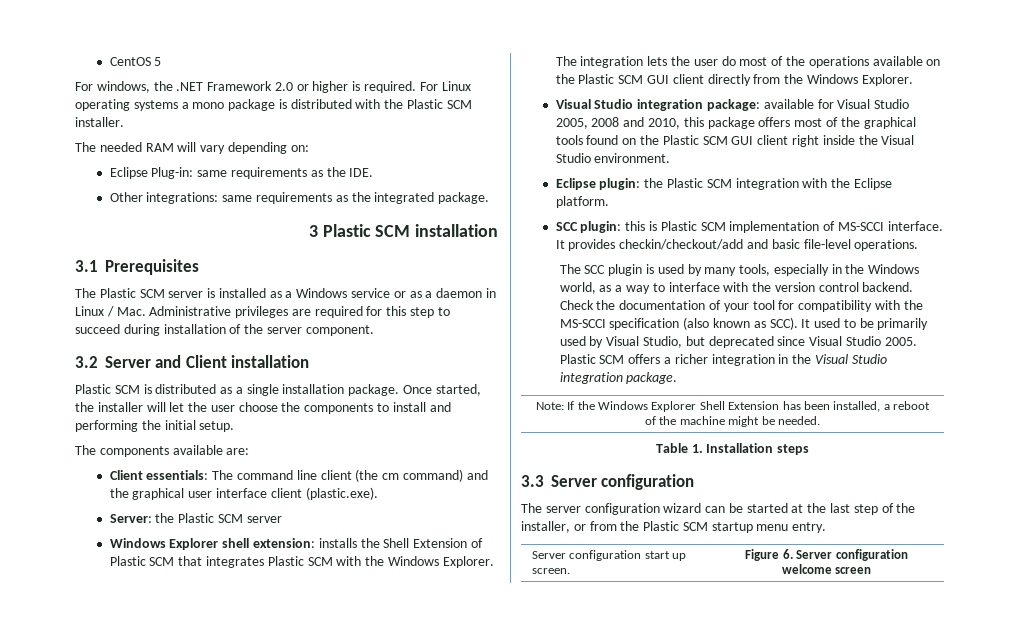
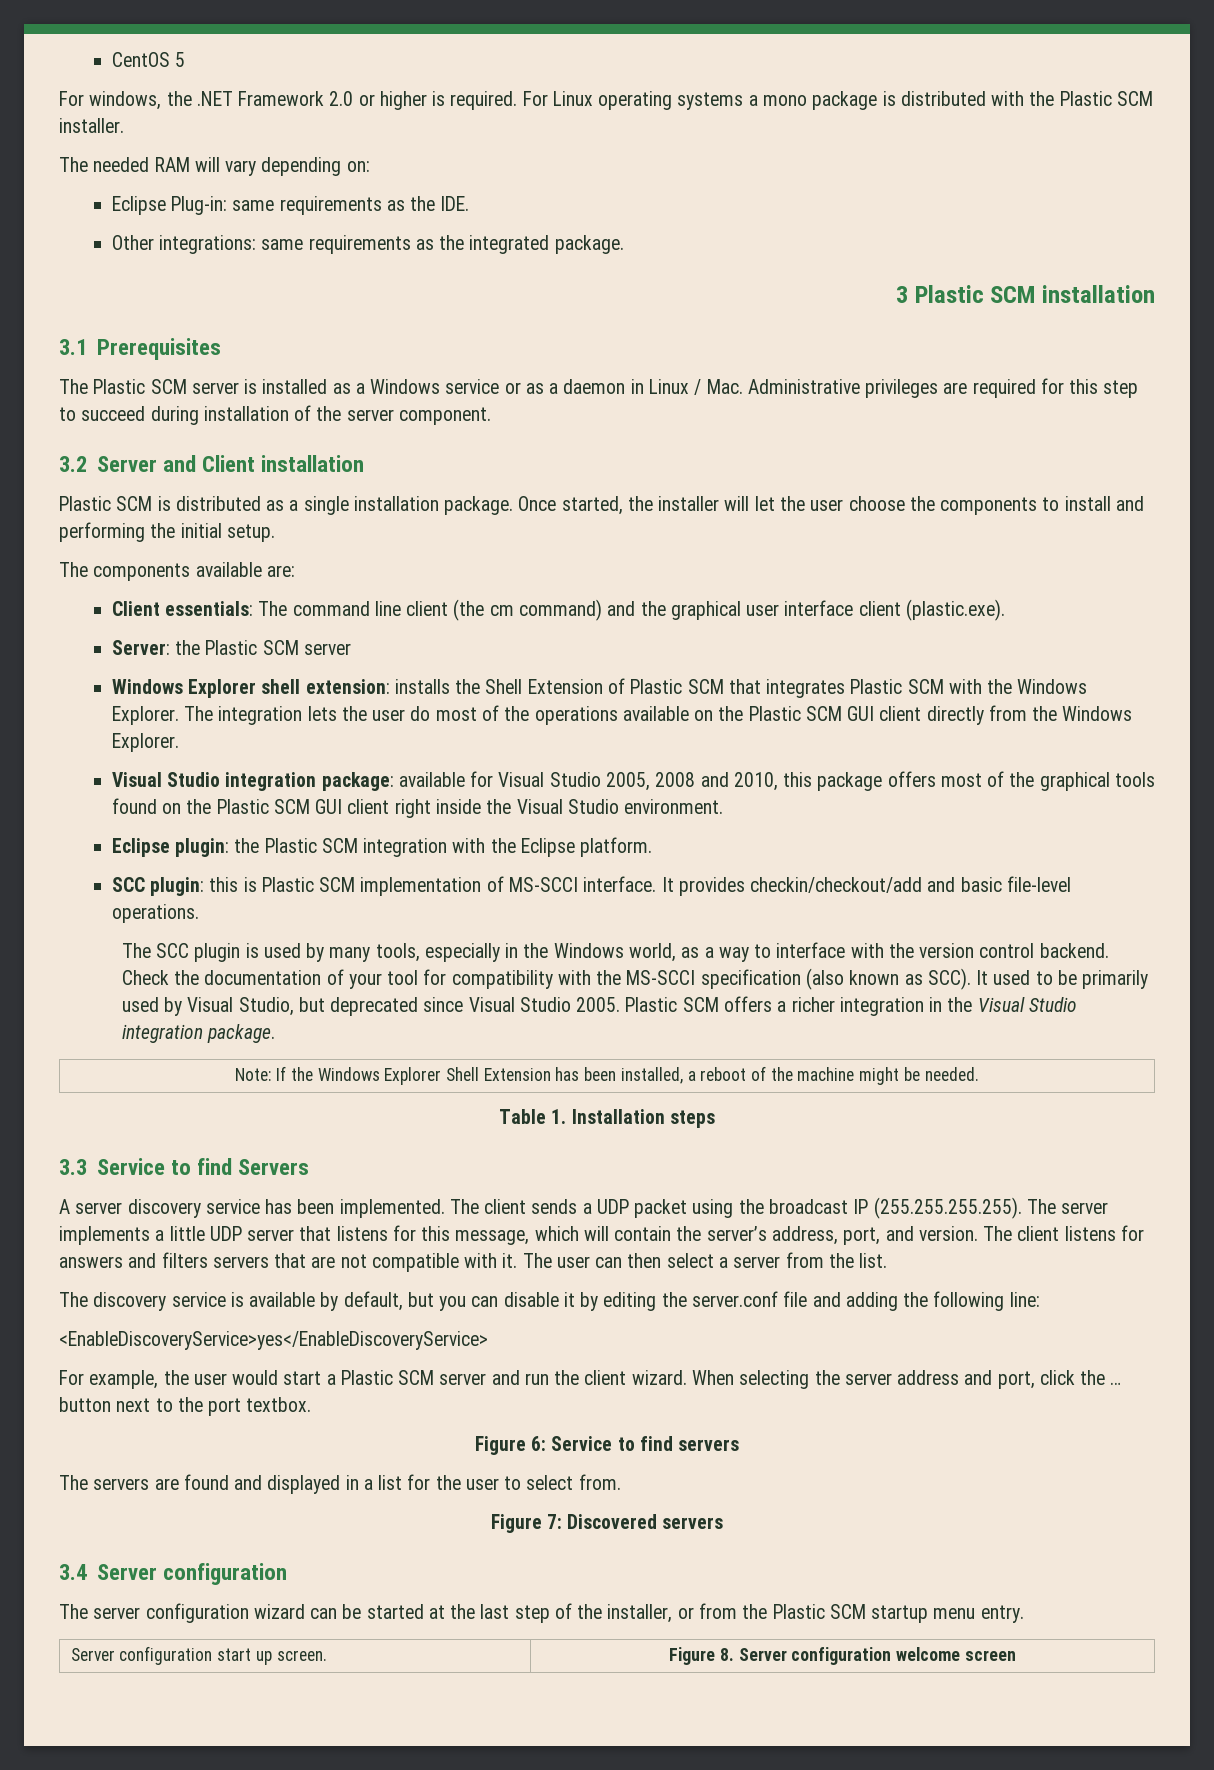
(544, 481) none -> [96,1158,309,1175] [59,1197,1109,1219] [59,1225,1144,1245] [59,1252,888,1272] [59,1291,1040,1311] [59,1331,488,1350] [59,1370,1122,1389] [59,1397,312,1416] [474,1436,740,1455] [59,1474,621,1494] [490,1514,724,1533] [59,1564,87,1580] Service to find Servers // A server discovery service has been implemented. The client sends a UDP packet using the broadcast IP (255.255.255.255). The server implements a little UDP server that listens for this message, which will contain the server’s address, port, and version. The client listens for answers and filters servers that are not compatible with it. The user can then select a server from the list. // The discovery service is available by default, but you can disable it by editing the server.conf file and adding the following line: // <EnableDiscoveryService>yes</EnableDiscoveryService> // For example, the user would start a Plastic SCM server and run the client wizard. When selecting the server address and port, click the … button next to the port textbox. // Figure 6: Service to find servers // The servers are found and displayed in a list for the user to select from. // Figure 7: Discovered servers // 3.4
[782,549,793,559] 6. -> [719,1648,734,1661] 8.

